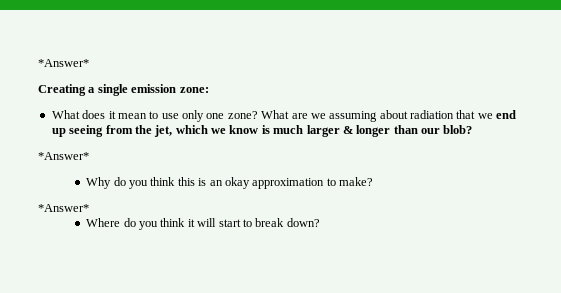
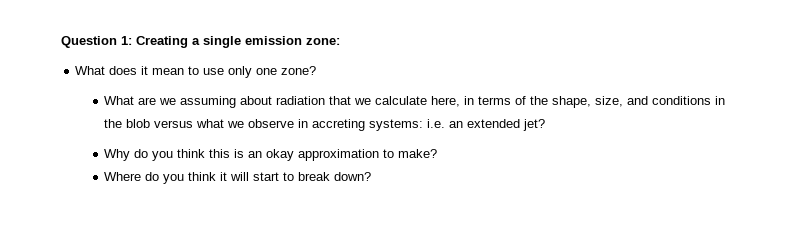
[38,59,89,67] *Answer* // -> [61,36,132,48] Question 1:
(258, 115) none -> (317, 70) //
[496,110,517,119] [51,125,473,137] [38,152,89,160] end up seeing from the jet, which we know is much larger & longer than our blob? // *Answer* -> [375,96,726,108] [104,119,546,131] calculate here, in terms of the shape, size, and conditions in the blob versus what we observe in accreting systems: i.e. an extended jet?
[38,204,89,212] // *Answer* -> (438, 153) none

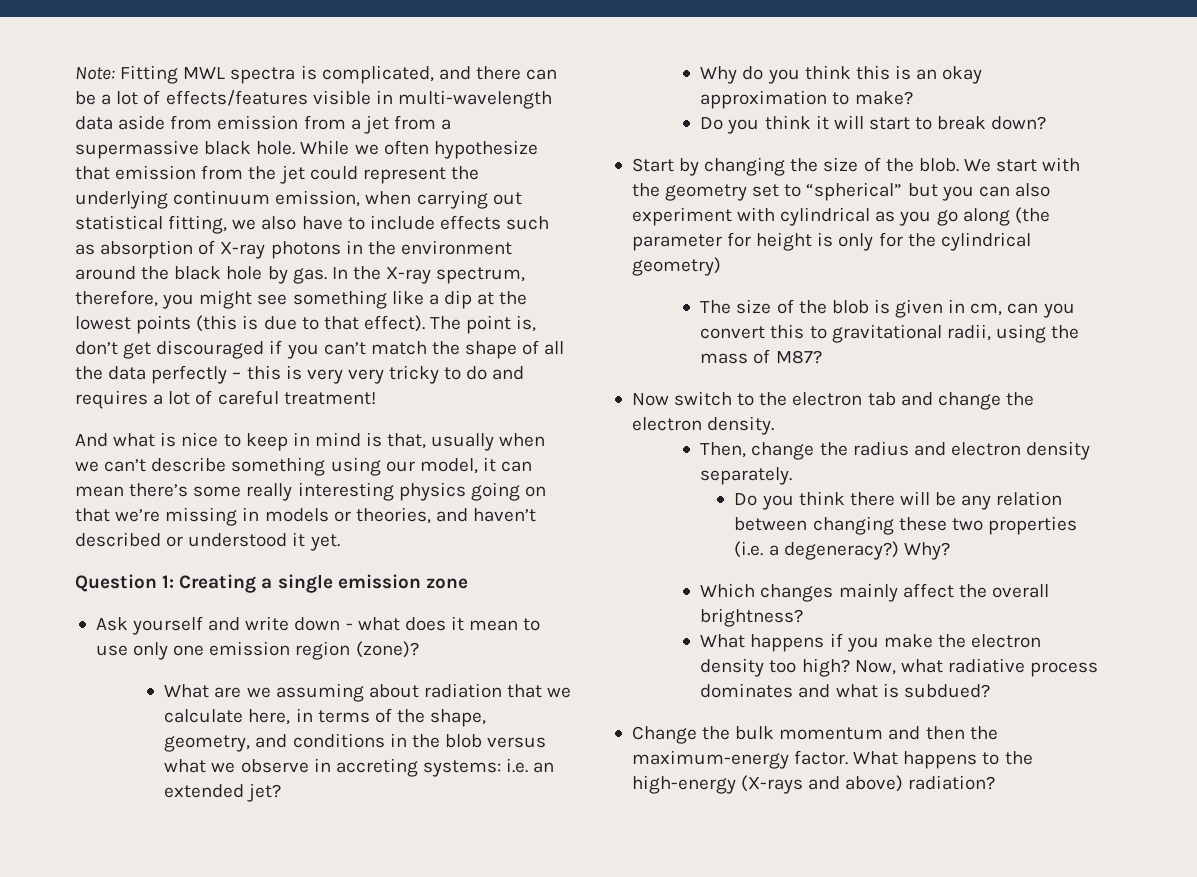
(61, 42) none -> [75,65,558,84] [75,90,552,109] [75,115,452,134] [75,140,538,159] [75,165,479,184] [75,190,522,209] [75,215,550,234] [75,240,512,259] [75,266,526,284] [75,290,528,309] [75,315,537,334] [75,340,565,359] [75,365,525,384] [75,390,376,409] [75,432,546,451] [75,457,533,476] [75,482,546,501] [75,507,537,526] [75,532,340,551] Note: Fitting MWL spectra is complicated, and there can be a lot of effects/features visible in multi-wavelength data aside from emission from a jet from a supermassive black hole. While we often hypothesize that emission from the jet could represent the underlying continuum emission, when carrying out statistical fitting, we also have to include effects such as absorption of X-ray photons in the environment around the black hole by gas. In the X-ray spectrum, therefore, you might see something like a dip at the lowest points (this is due to that effect). The point is, don’t get discouraged if you can’t match the shape of all the data perfectly – this is very very tricky to do and requires a lot of careful treatment! // And what is nice to keep in mind is that, usually when we can’t describe something using our model, it can mean there’s some really interesting physics going on that we’re missing in models or theories, and haven’t described or understood it yet. //
[306,38,340,45] [75,66,106,75] zone: // What -> [425,578,468,589] [95,616,400,635] zone // Ask yourself and write down - what
[281,66,317,75] zone? -> [209,641,419,660] emission region (zone)?
[595,96,624,107] size, -> [164,735,251,752] geometry,
[104,172,160,181] Where do -> [700,117,724,130] Do
(372, 176) none -> [631,157,1081,176] [631,182,1050,201] [631,207,1050,226] [631,232,1031,251] [631,257,721,276] [700,299,1075,318] [700,324,1080,343] [700,349,822,364] [631,391,1034,410] [631,416,775,435] [700,441,1091,460] [700,467,793,485] [734,491,1063,510] [734,516,1077,535] [734,541,950,560] [700,583,1049,602] [700,608,804,627] [700,633,1042,652] [700,658,1099,677] [700,683,990,698] [631,726,998,744] [631,750,1033,769] [631,775,996,794] // Start by changing the size of the blob. We start with the geometry set to “spherical” but you can also experiment with cylindrical as you go along (the parameter for height is only for the cylindrical geometry) // The size of the blob is given in cm, can you convert this to gravitational radii, using the mass of M87? // Now switch to the electron tab and change the electron density. // Then, change the radius and electron density separately. // Do you think there will be any relation between changing these two properties (i.e. a degeneracy?) Why? // Which changes mainly affect the overall brightness? // What happens if you make the electron density too high? Now, what radiative process dominates and what is subdued? // Change the bulk momentum and then the maximum-energy factor. What happens to the high-energy (X-rays and above) radiation?

